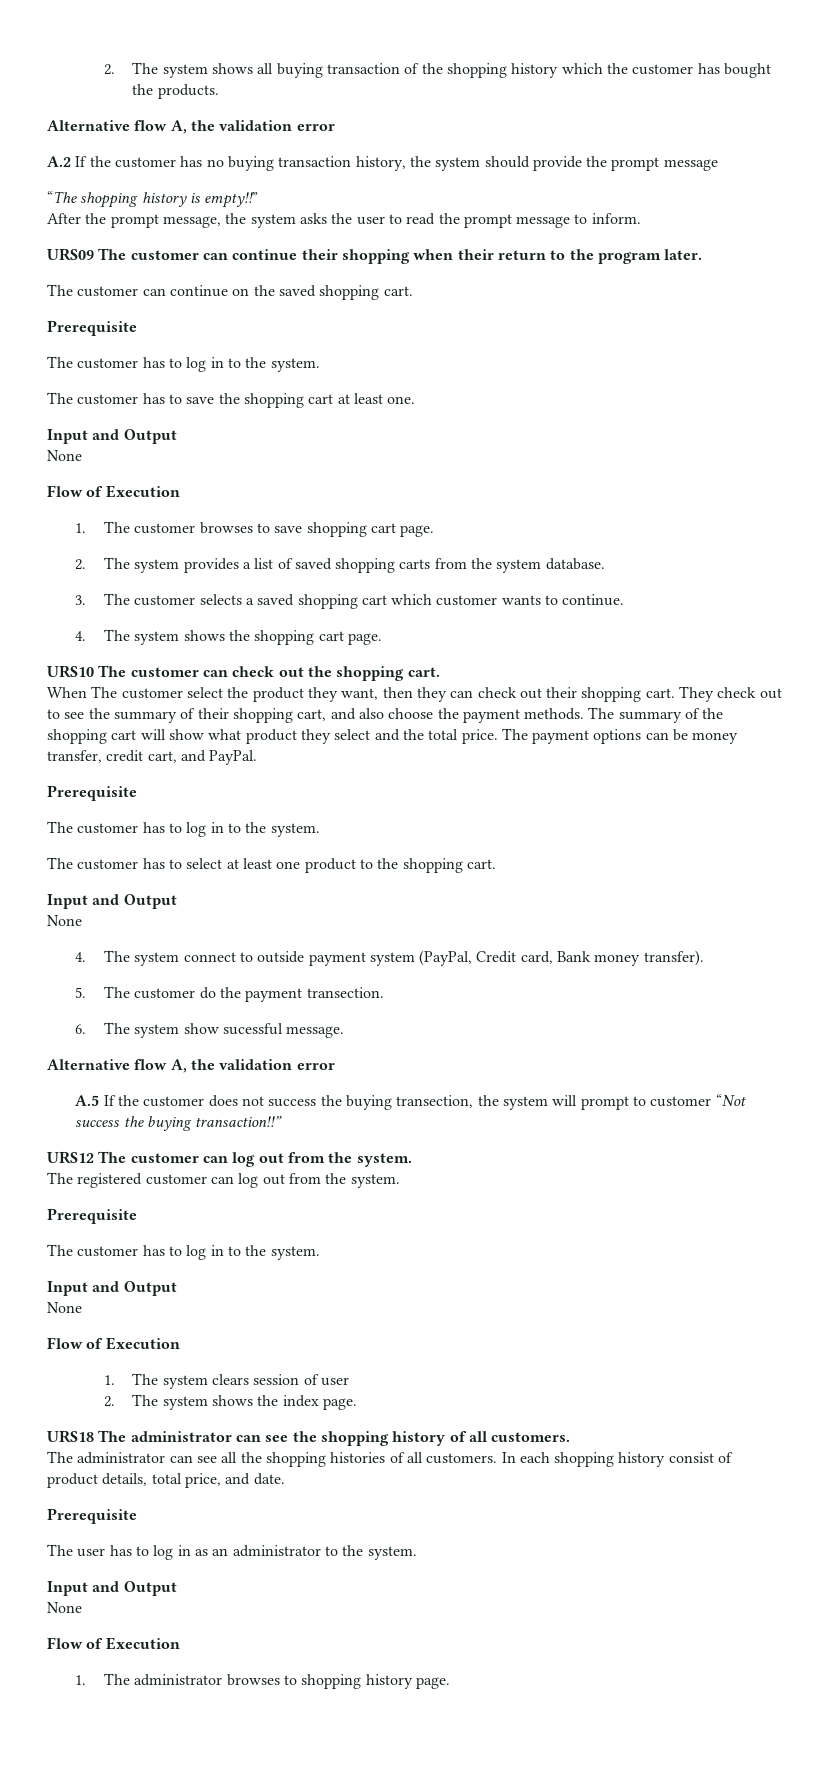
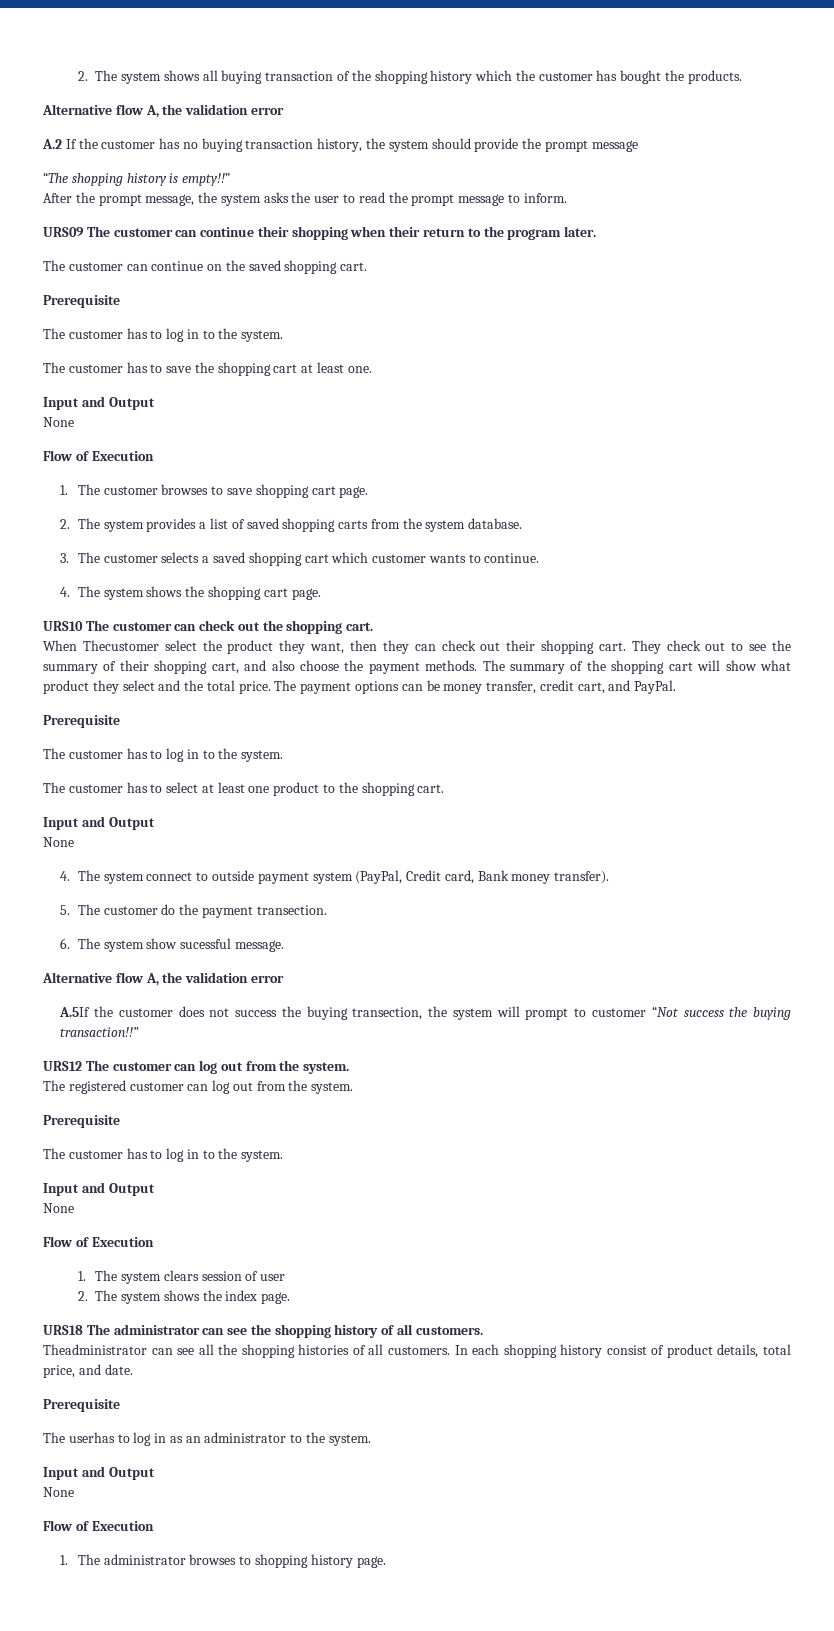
[91,686,183,699] The customer -> [82,640,159,651] Thecustomer
[75,1095,116,1106] A.5 If -> [59,1007,91,1017] A.5If
[47,1451,166,1464] The administrator -> [43,1344,147,1355] Theadministrator
[77,1545,132,1557] user has -> [68,1432,115,1443] userhas

